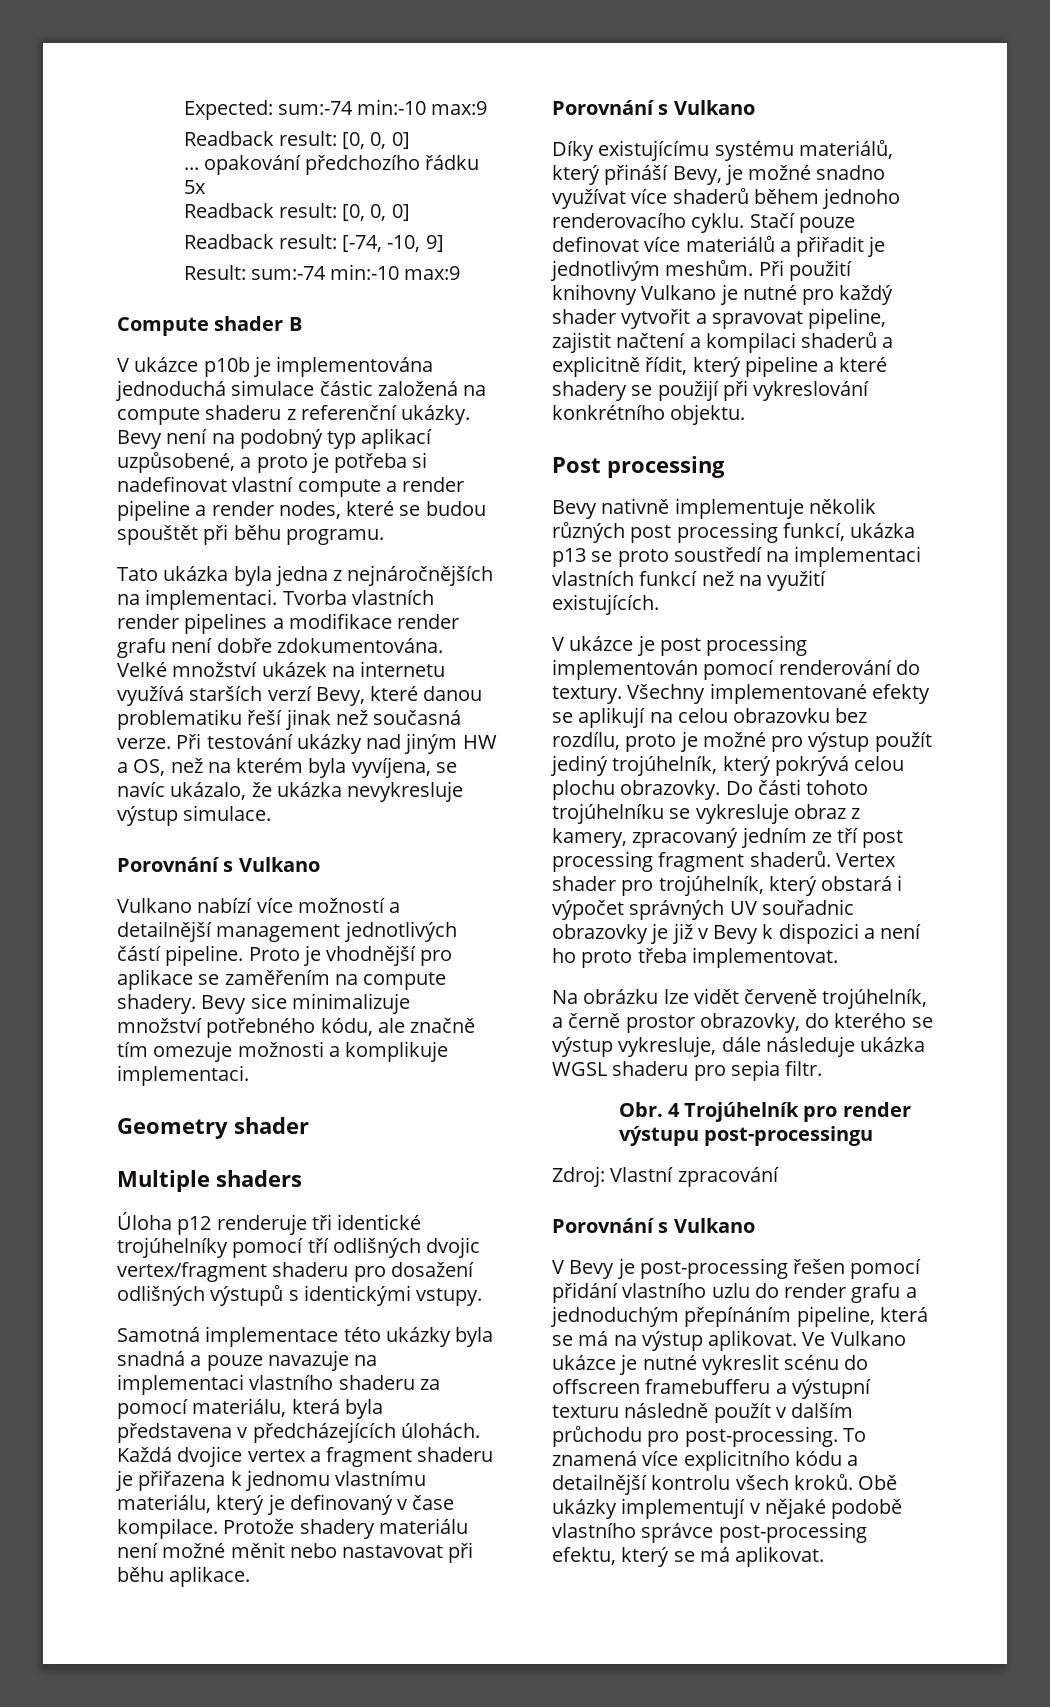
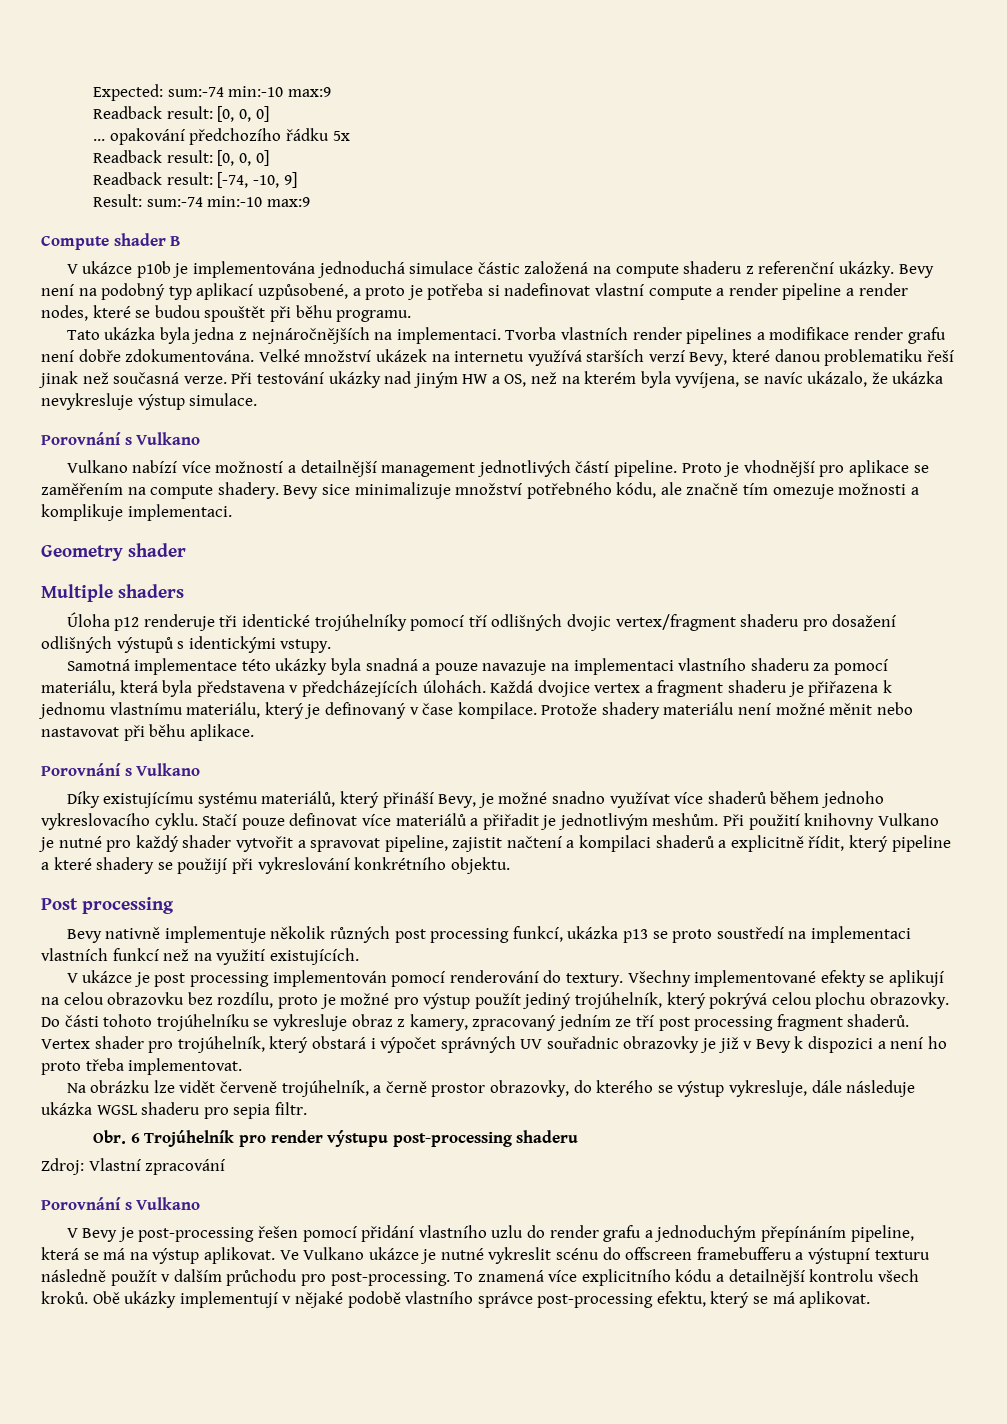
[552,213,686,228] renderovacího -> [41,813,150,830] vykreslovacího
[667,1103,680,1117] 4 -> [130,1133,140,1143] 6
[703,1126,873,1146] post-processingu -> [392,1130,579,1147] post-processing shaderu

